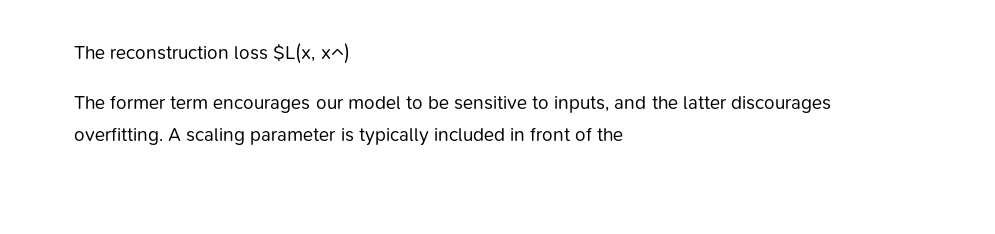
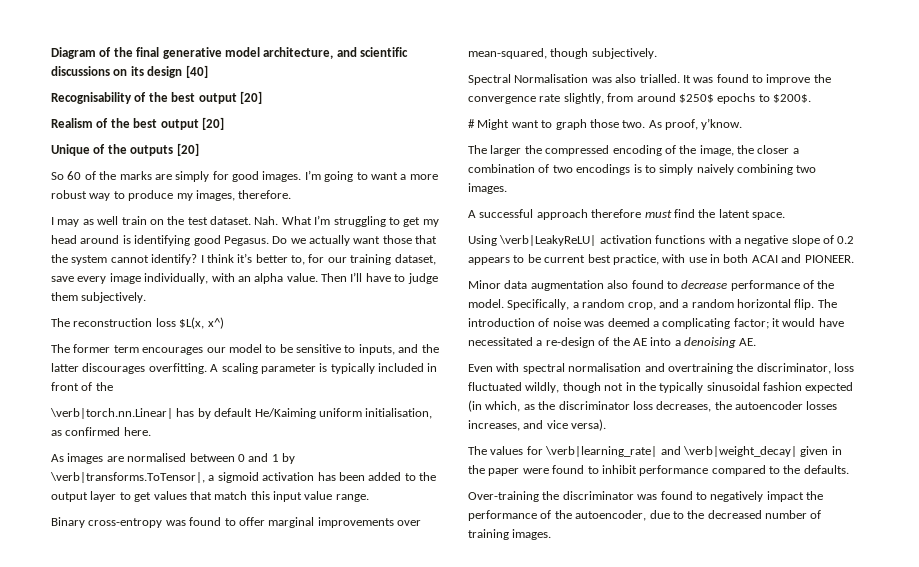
(74, 52) none -> [51,47,408,59] [51,65,208,78] [51,91,262,104] [51,117,224,130] [51,143,199,156] [51,170,438,182] [51,190,292,201] [51,215,439,227] [51,235,438,246] [51,253,436,265] [51,272,438,284] [51,292,147,303] Diagram of the final generative model architecture, and scientific discussions on its design [40] // Recognisability of the best output [20] // Realism of the best output [20] // Unique of the outputs [20] // So 60 of the marks are simply for good images. I’m going to want a more robust way to produce my images, therefore. // I may as well train on the test dataset. Nah. What I’m struggling to get my head around is identifying good Pegasus. Do we actually want those that the system cannot identify? I think it’s better to, for our training dataset, save every image individually, with an alpha value. Then I’ll have to judge them subjectively. //
(624, 134) none -> [50,408,433,419] [51,427,151,436] [51,453,295,464] [50,472,436,483] [51,491,369,502] [51,517,421,528] [468,48,657,59] [468,74,831,85] [468,93,811,104] [468,118,743,130] [468,145,799,156] [468,164,817,175] [468,183,507,194] [468,209,785,220] [468,235,855,246] [468,254,854,265] [468,280,835,291] [468,299,837,310] [468,318,844,329] [468,337,757,348] [468,363,854,374] [468,382,854,393] [468,400,838,412] [468,419,607,431] [468,446,842,457] [468,465,849,476] [468,491,823,502] [468,510,822,521] [468,529,552,540] // \verb|torch.nn.Linear| has by default He/Kaiming uniform initialisation, as confirmed here. // As images are normalised between 0 and 1 by \verb|transforms.ToTensor|, a sigmoid activation has been added to the output layer to get values that match this input value range. // Binary cross-entropy was found to offer marginal improvements over mean-squared, though subjectively. // Spectral Normalisation was also trialled. It was found to improve the convergence rate slightly, from around $250$ epochs to $200$. // # Might want to graph those two. As proof, y’know. // The larger the compressed encoding of the image, the closer a combination of two encodings is to simply naively combining two images. // A successful approach therefore must find the latent space. // Using \verb|LeakyReLU| activation functions with a negative slope of 0.2 appears to be current best practice, with use in both ACAI and PIONEER. // Minor data augmentation also found to decrease performance of the model. Specifically, a random crop, and a random horizontal flip. The introduction of noise was deemed a complicating factor; it would have necessitated a re-design of the AE into a denoising AE. // Even with spectral normalisation and overtraining the discriminator, loss fluctuated wildly, though not in the typically sinusoidal fashion expected (in which, as the discriminator loss decreases, the autoencoder losses increases, and vice versa). // The values for \verb|learning_rate| and \verb|weight_decay| given in the paper were found to inhibit performance compared to the defaults. // Over-training the discriminator was found to negatively impact the performance of the autoencoder, due to the decreased number of training images.

